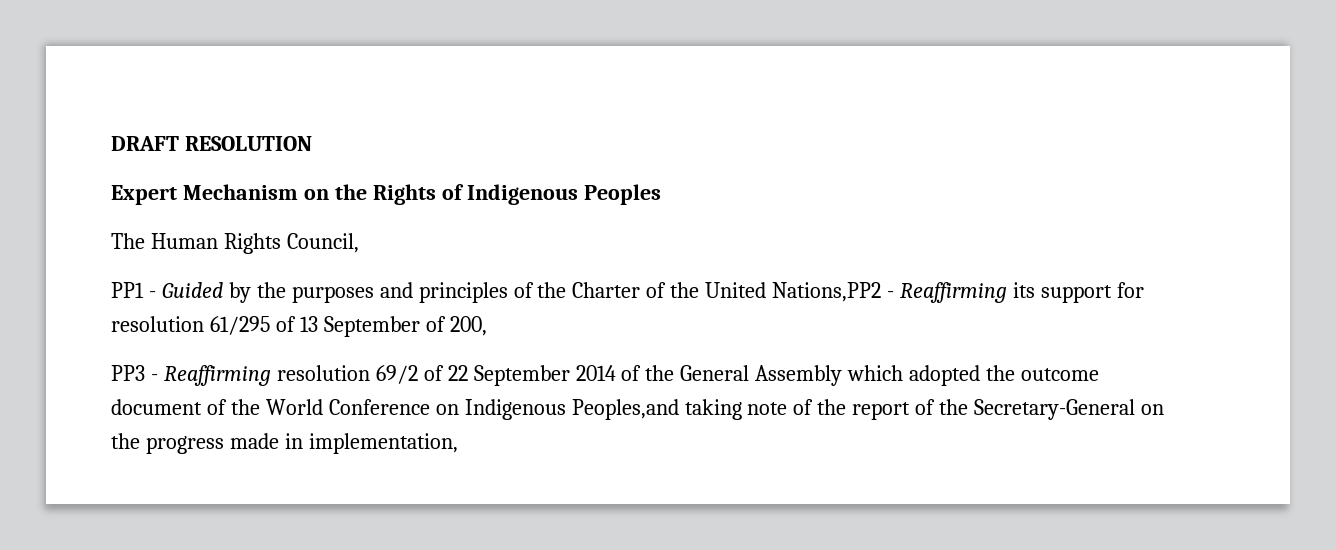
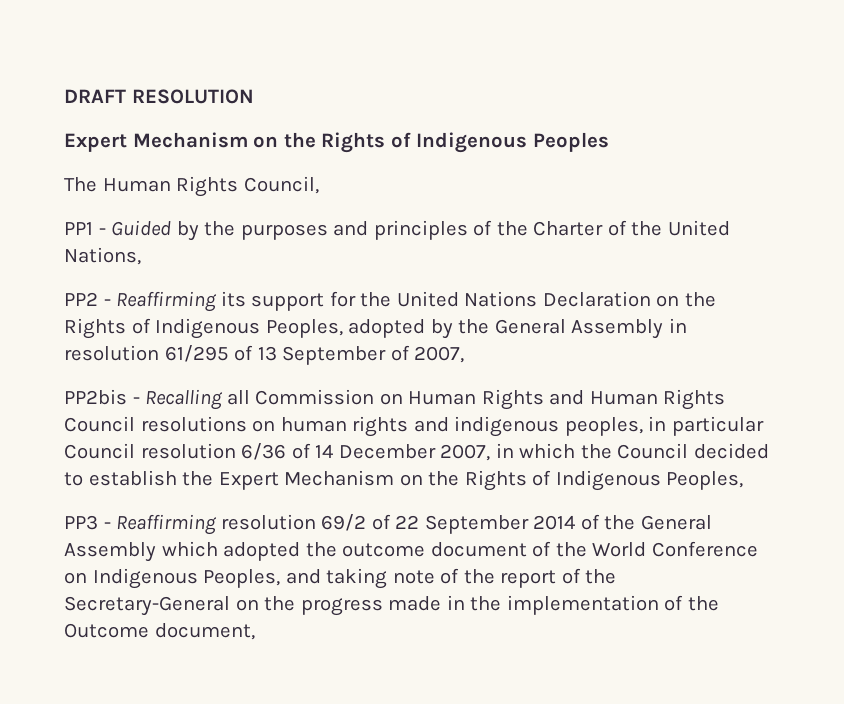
[772,282,882,302] Nations,PP2 -> [64,247,141,265] [64,292,98,306] Nations, // PP2
(1144, 290) none -> [360,291,716,307] [64,318,687,339] the United Nations Declaration on the Rights of Indigenous Peoples, adopted by the General Assembly in
[449,316,487,336] 200, -> [414,346,465,363] [64,389,726,410] [64,416,764,437] [64,443,769,461] [64,470,744,491] 2007, // PP2bis - Recalling all Commission on Human Rights and Human Rights Council resolutions on human rights and indigenous peoples, in particular Council resolution 6/36 of 14 December 2007, in which the Council decided to establish the Expert Mechanism on the Rights of Indigenous Peoples,
[571,399,679,420] Peoples,and -> [203,569,321,588] Peoples, and
[308,433,458,454] implementation, -> [470,595,719,615] [64,623,255,640] the implementation of the Outcome document,

